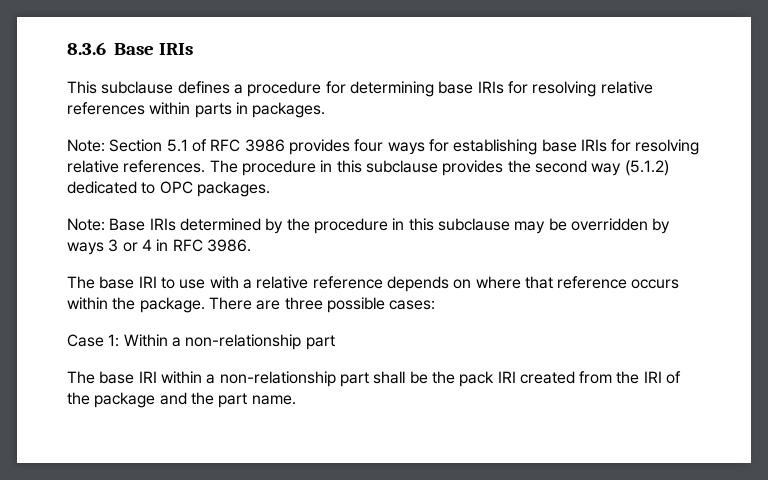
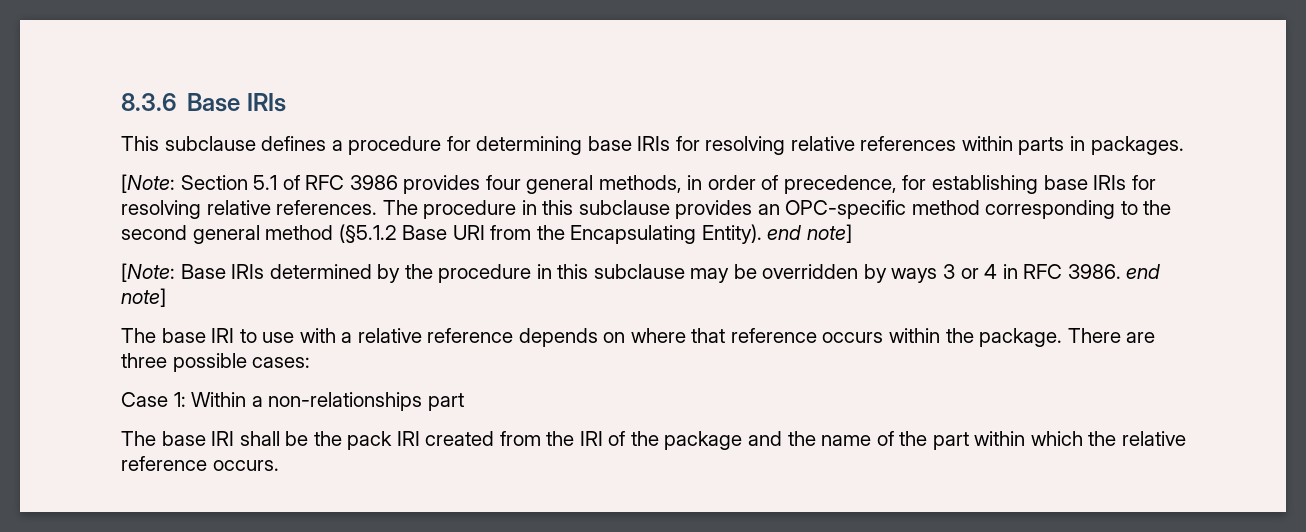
[67,139,105,152] Note: -> [121,174,175,193] [Note:
[387,142,425,155] ways -> [526,175,897,194] general methods, in order of precedence,
[507,160,669,176] [67,181,270,197] [67,218,105,231] the second way (5.1.2) dedicated to OPC packages. // Note: -> [757,200,1172,219] [121,224,852,244] [121,263,175,282] an OPC-specific method corresponding to the second general method (§5.1.2 Base URI from the Encapsulating Entity). end note] // [Note:
(251, 245) none -> [1126,264,1161,279] [121,288,166,307] end note]
[185,334,302,350] non-relationship -> [268,392,423,411] non-relationships
[160,371,369,387] within a non-relationship part -> (235, 438) none
[218,393,296,408] part name. -> [821,431,1186,450] [121,456,279,471] name of the part within which the relative reference occurs.

